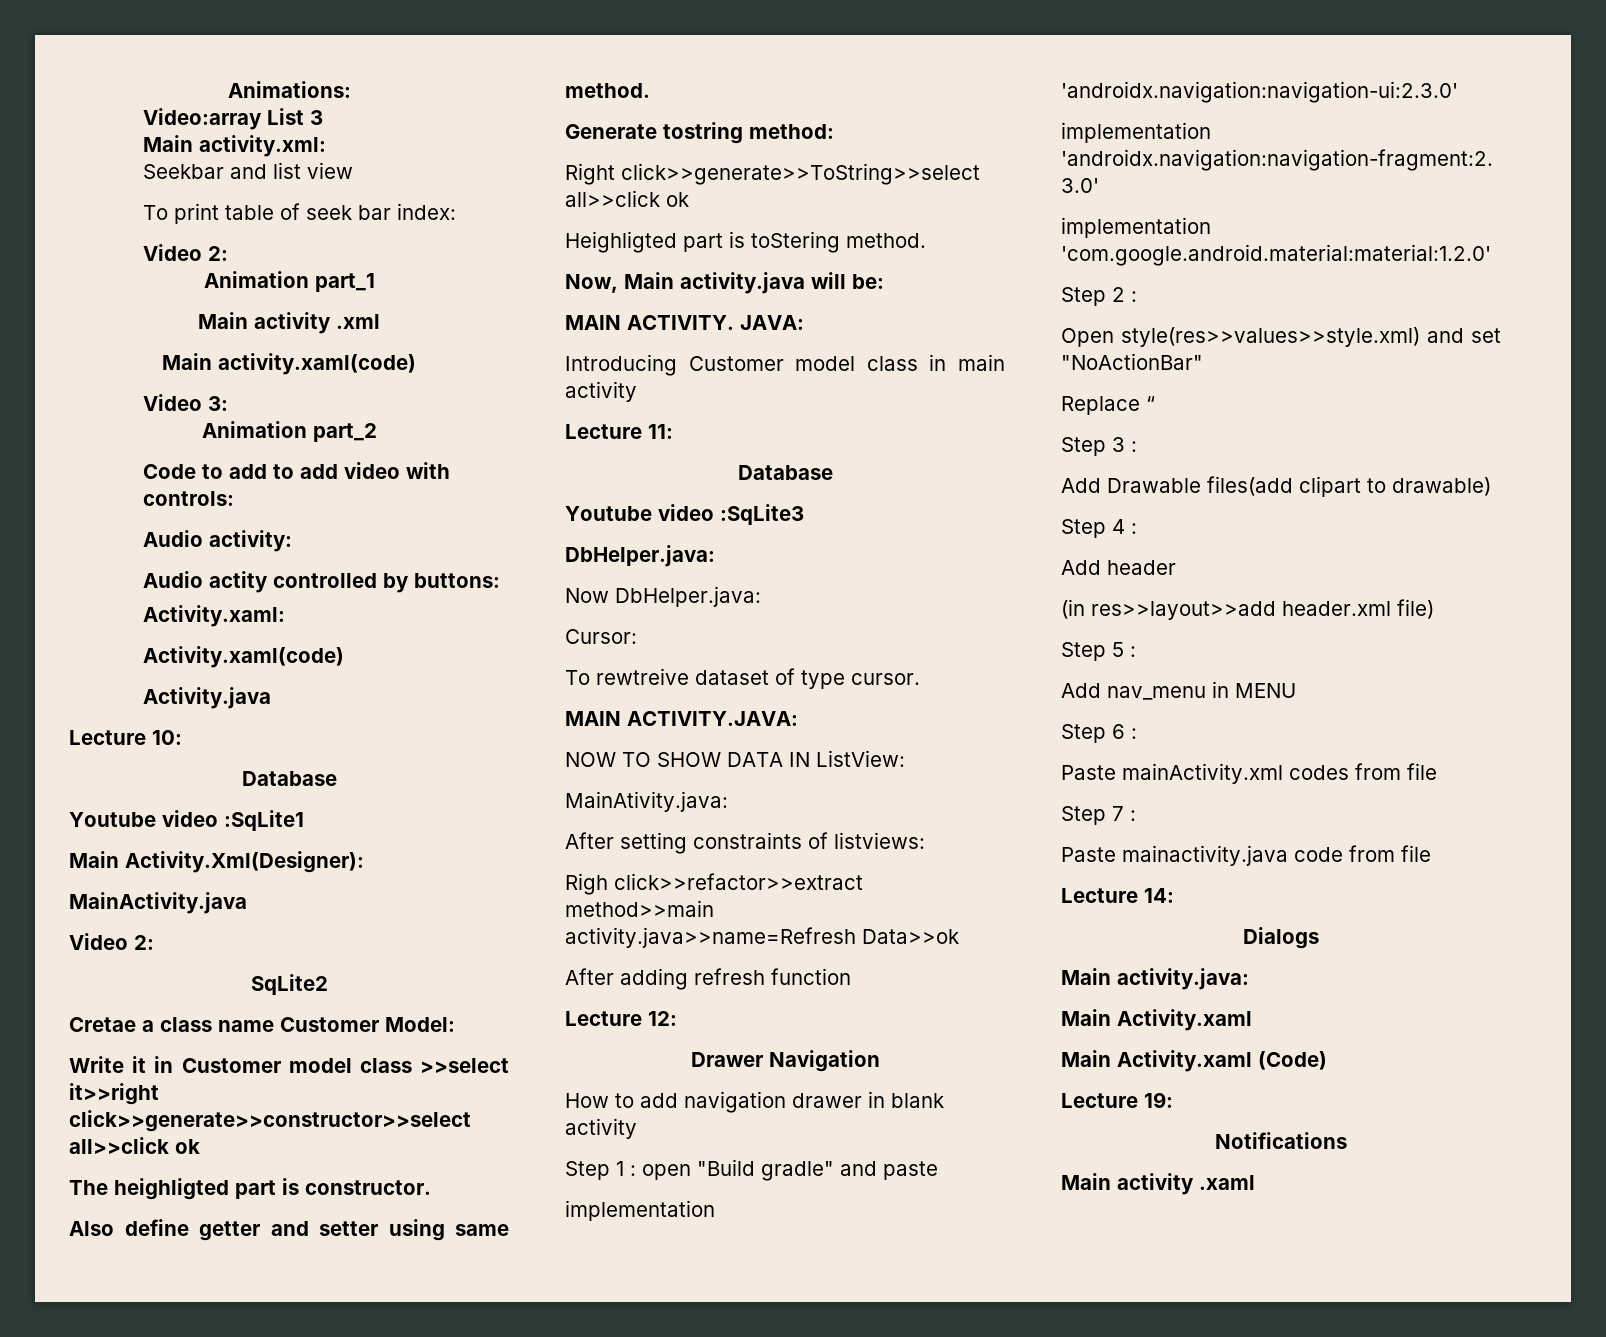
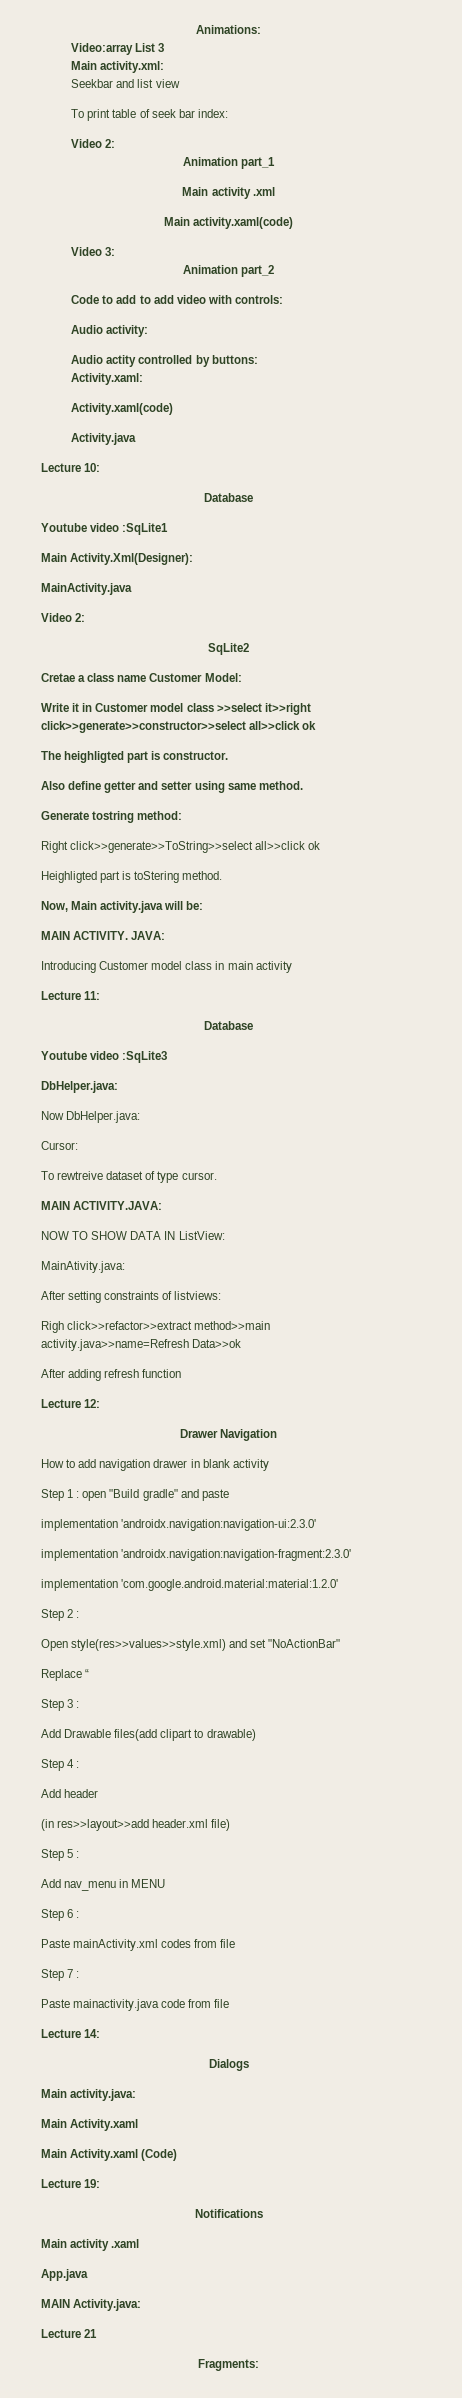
(1255, 1182) none -> [41,2269,88,2281] [41,2299,142,2311] [41,2329,98,2338] [198,2359,259,2371] // App.java // MAIN Activity.java: // Lecture 21 // Fragments:

